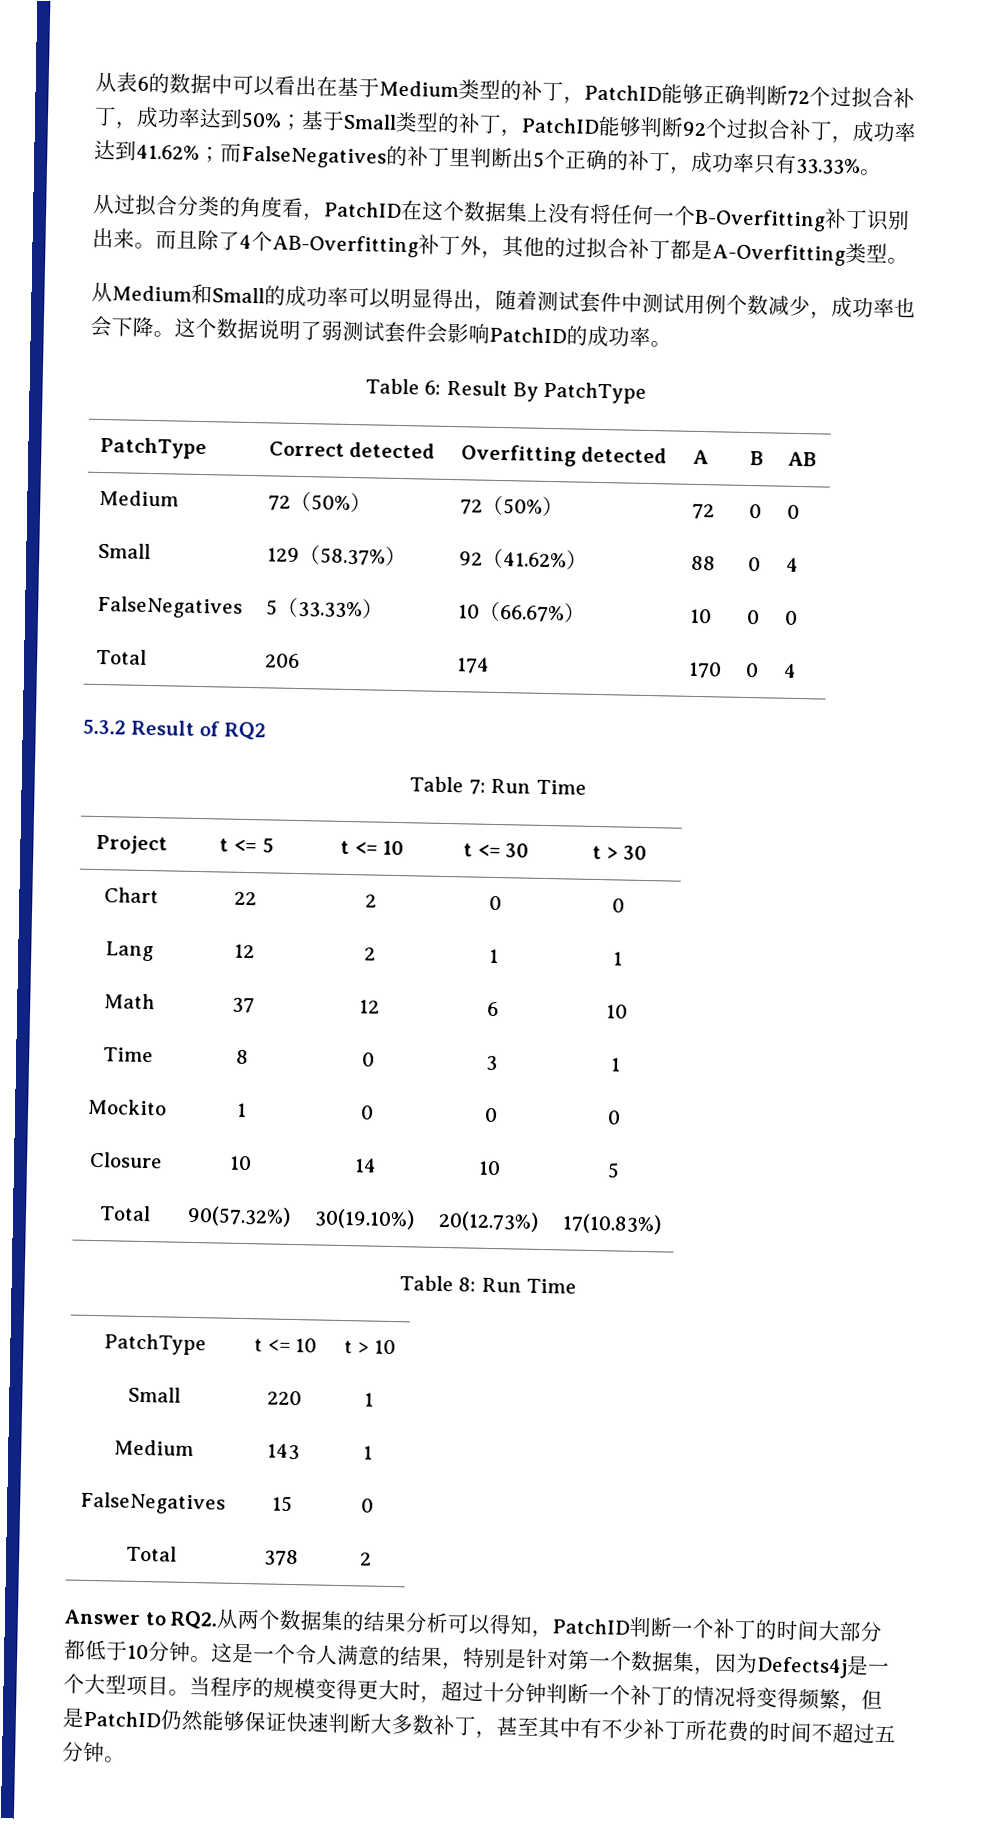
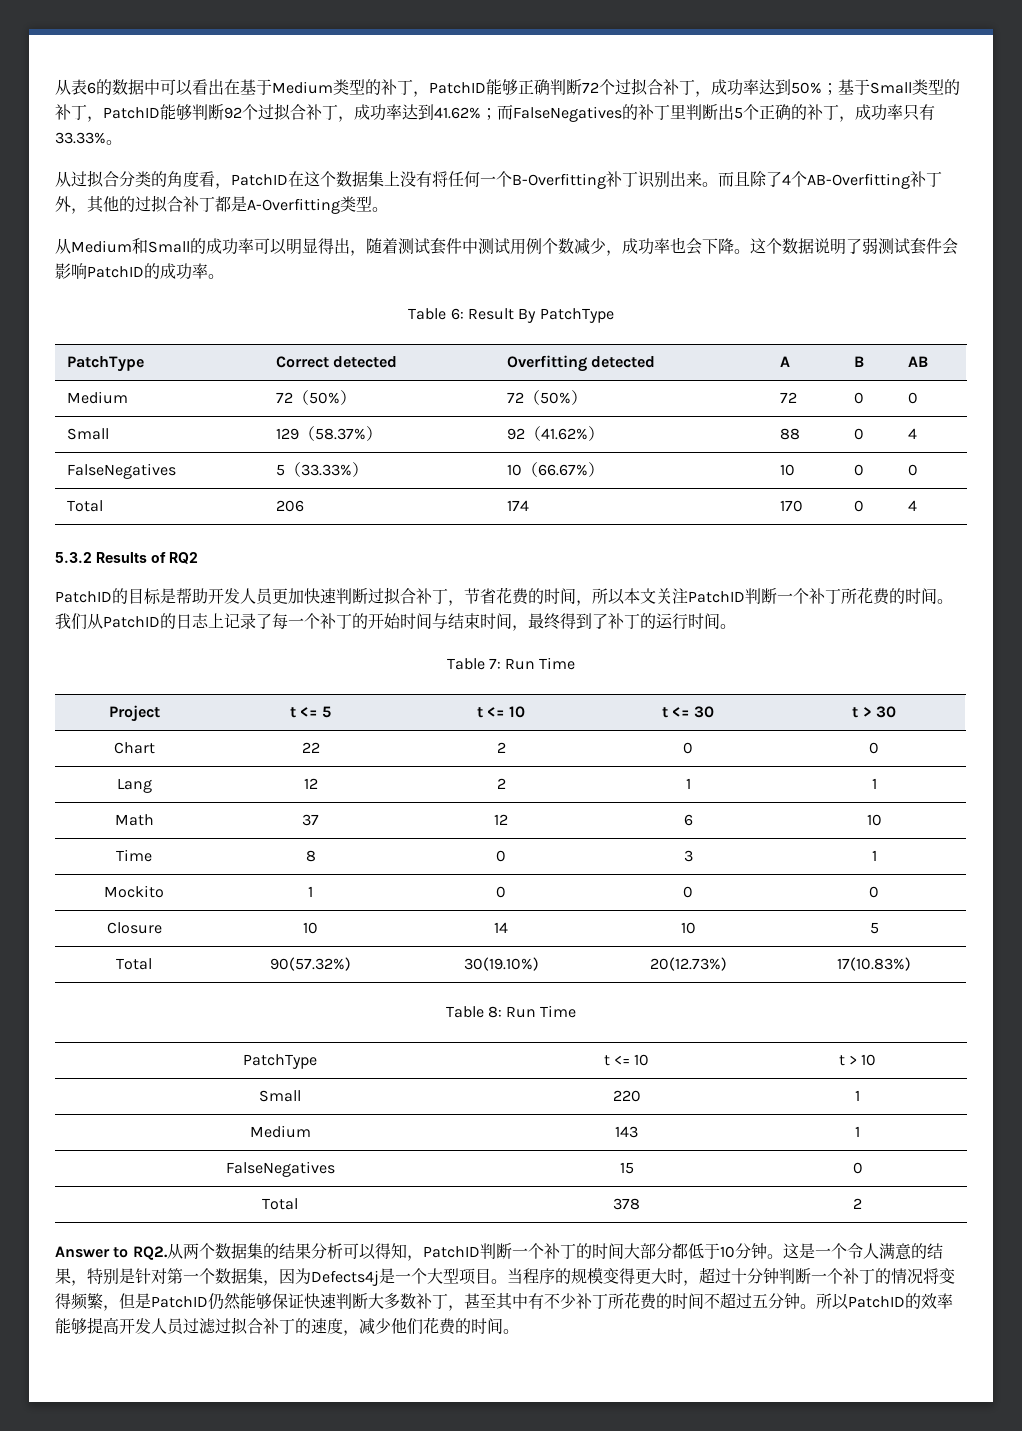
[130,719,195,736] Result -> [95,552,147,563] Results
(266, 731) none -> [55,587,953,606] [55,613,736,631] // PatchID的目标是帮助开发人员更加快速判断过拟合补丁，节省花费的时间，所以本文关注PatchID判断一个补丁所花费的时间。我们从PatchID的日志上记录了每一个补丁的开始时间与结束时间，最终得到了补丁的运行时间。
(126, 1759) none -> [816,1293,953,1310] [55,1317,519,1336] 所以PatchID的效率能够提高开发人员过滤过拟合补丁的速度，减少他们花费的时间。

